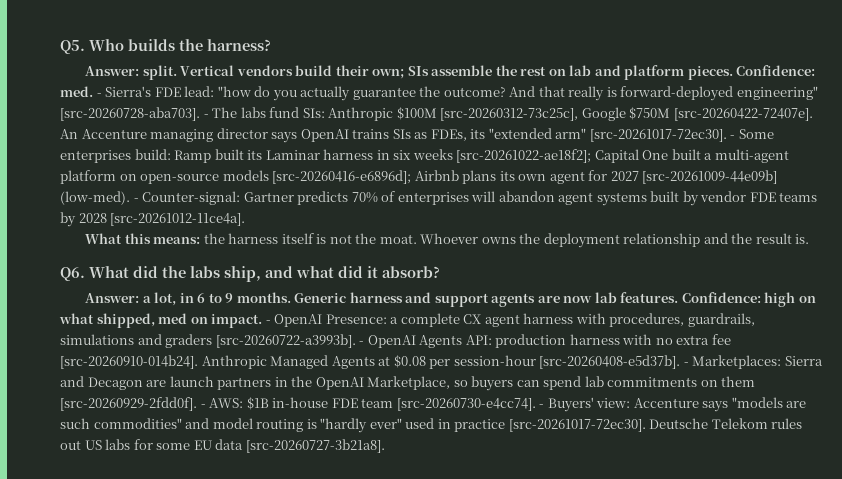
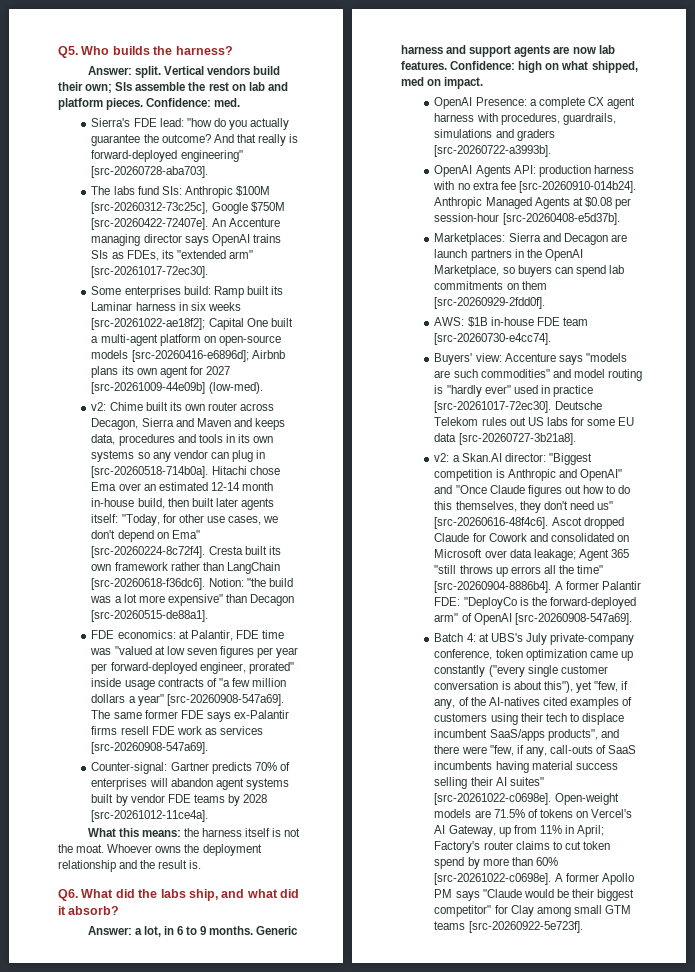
[96,93,102,97] - -> (241, 102) //
[203,114,209,118] - -> (209, 172) //
[730,135,736,139] - -> (209, 272) //
[133,198,139,202] - -> [91,402,275,411] [91,418,286,430] [91,434,274,446] [91,450,266,462] [91,466,280,478] [91,482,274,491] [91,498,275,510] [91,514,279,526] [91,530,200,542] [91,546,281,558] [91,562,280,574] [91,578,293,590] [90,594,295,606] [91,610,209,622] [91,630,285,641] [90,646,299,658] [91,662,294,674] [91,678,287,690] [91,694,284,706] [91,710,290,722] [91,726,264,735] [91,742,209,754] // v2: Chime built its own router across Decagon, Sierra and Maven and keeps data, procedures and tools in its own systems so any vendor can plug in [src-20260518-714b0a]. Hitachi chose Ema over an estimated 12-14 month in-house build, then built later agents itself: "Today, for other use cases, we don't depend on Ema" [src-20260224-8c72f4]. Cresta built its own framework rather than LangChain [src-20260618-f36dc6]. Notion: "the build was a lot more expensive" than Decagon [src-20260515-de88a1]. // FDE economics: at Palantir, FDE time was "valued at low seven figures per year per forward-deployed engineer, prorated" inside usage contracts of "a few million dollars a year" [src-20260908-547a69]. The same former FDE says ex-Palantir firms resell FDE work as services [src-20260908-547a69]. //
[265,320,271,324] - -> (484, 83) //
[359,341,365,345] - -> (552, 151) //
[683,362,689,366] - -> (620, 219) //
[200,404,206,408] - -> (546, 303) //
[539,404,545,408] - -> (552, 339) //
(385, 446) none -> [434,453,592,465] [434,469,622,481] [434,485,631,497] [434,501,614,513] [434,517,624,529] [434,533,630,542] [434,549,630,561] [434,565,604,577] [434,581,641,593] [434,597,636,609] [434,613,632,625] [434,633,635,645] [434,649,633,661] [434,665,608,677] [434,681,629,693] [434,697,633,709] [434,713,625,725] [434,729,619,741] [434,745,637,757] [434,761,618,773] [434,777,544,789] [434,793,619,805] [434,809,633,818] [434,825,605,837] [434,841,611,853] [434,857,558,869] [434,873,634,885] [434,889,635,901] [434,905,632,917] [434,921,583,933] // v2: a Skan.AI director: "Biggest competition is Anthropic and OpenAI" and "Once Claude figures out how to do this themselves, they don't need us" [src-20260616-48f4c6]. Ascot dropped Claude for Cowork and consolidated on Microsoft over data leakage; Agent 365 "still throws up errors all the time" [src-20260904-8886b4]. A former Palantir FDE: "DeployCo is the forward-deployed arm" of OpenAI [src-20260908-547a69]. // Batch 4: at UBS's July private-company conference, token optimization came up constantly ("every single customer conversation is about this"), yet "few, if any, of the AI-natives cited examples of customers using their tech to displace incumbent SaaS/apps products", and there were "few, if any, call-outs of SaaS incumbents having material success selling their AI suites" [src-20261022-c0698e]. Open-weight models are 71.5% of tokens on Vercel's AI Gateway, up from 11% in April; Factory's router claims to cut token spend by more than 60% [src-20261022-c0698e]. A former Apollo PM says "Claude would be their biggest competitor" for Clay among small GTM teams [src-20260922-5e723f].

